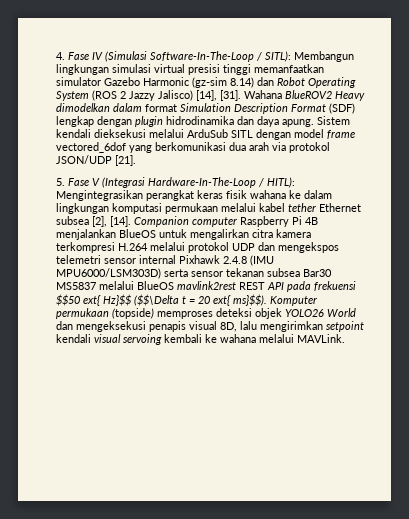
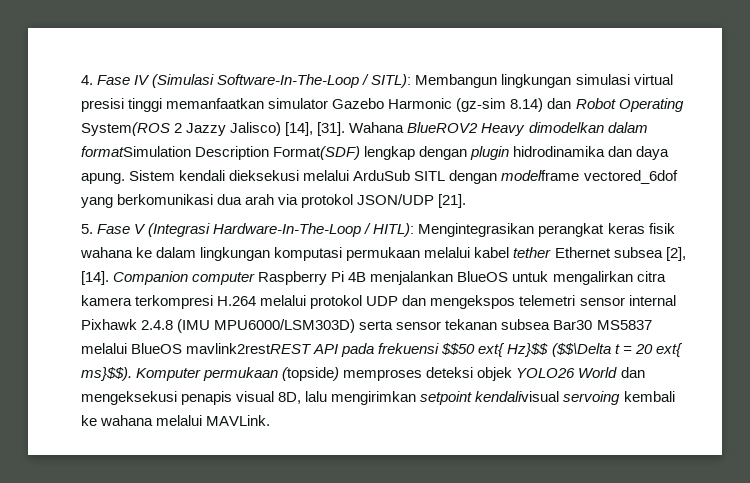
[55,90,117,101] System (ROS -> [81,122,171,136] System(ROS
[144,103,355,114] format Simulation Description Format (SDF) -> [81,146,361,160] formatSimulation Description Format(SDF)
[293,129,355,139] model frame -> [501,170,580,181] modelframe
[176,281,265,290] mavlink2rest REST -> [186,343,313,354] mavlink2restREST
[55,334,121,343] kendali visual -> [475,391,560,402] kendalivisual

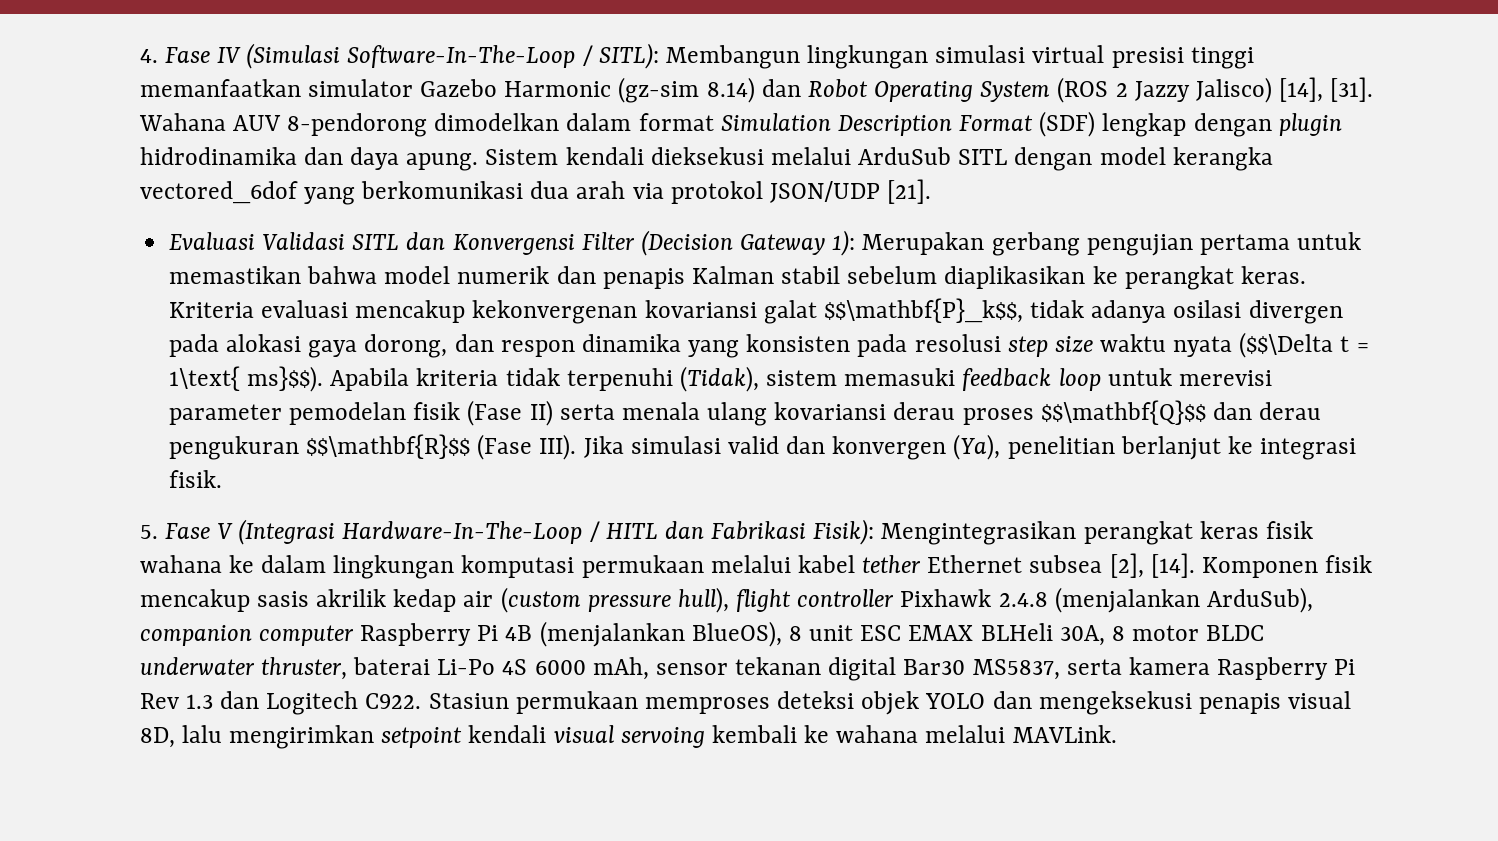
[81,122,171,136] System(ROS -> [980,77,1109,103] System (ROS
[407,122,648,136] [81,146,361,160] BlueROV2 Heavy dimodelkan dalam formatSimulation Description Format(SDF) -> [232,111,1096,137] AUV 8-pendorong dimodelkan dalam format Simulation Description Format (SDF)
[501,170,580,181] modelframe -> [1099,147,1273,171] model kerangka
(467, 201) none -> [168,230,1362,256] [168,266,1306,290] [168,298,1343,324] [168,332,1369,358] [168,366,1272,392] [168,400,1322,426] [168,434,1357,460] [168,470,222,488] // Evaluasi Validasi SITL dan Konvergensi Filter (Decision Gateway 1): Merupakan gerbang pengujian pertama untuk memastikan bahwa model numerik dan penapis Kalman stabil sebelum diaplikasikan ke perangkat keras. Kriteria evaluasi mencakup kekonvergenan kovariansi galat $$\mathbf{P}_k$$, tidak adanya osilasi divergen pada alokasi gaya dorong, dan respon dinamika yang konsisten pada resolusi step size waktu nyata ($$\Delta t = 1\text{ ms}$$). Apabila kriteria tidak terpenuhi (Tidak), sistem memasuki feedback loop untuk merevisi parameter pemodelan fisik (Fase II) serta menala ulang kovariansi derau proses $$\mathbf{Q}$$ dan derau pengukuran $$\mathbf{R}$$ (Fase III). Jika simulasi valid dan konvergen (Ya), penelitian berlanjut ke integrasi fisik.
[373,223,415,237] HITL): -> [605,519,875,545] HITL dan Fabrikasi Fisik):
[113,271,666,285] [81,295,676,309] [81,319,652,333] [81,343,683,357] [81,367,340,381] Companion computer Raspberry Pi 4B menjalankan BlueOS untuk mengalirkan citra kamera terkompresi H.264 melalui protokol UDP dan mengekspos telemetri sensor internal Pixhawk 2.4.8 (IMU MPU6000/LSM303D) serta sensor tekanan subsea Bar30 MS5837 melalui BlueOS mavlink2restREST API pada frekuensi $$50 ext{ Hz}$$ ($$\Delta t = 20 ext{ ms}$$). Komputer permukaan (topside) -> [1201,555,1373,578] [139,587,1313,613] [139,621,1265,647] [139,657,1356,681] [139,691,638,715] Komponen fisik mencakup sasis akrilik kedap air (custom pressure hull), flight controller Pixhawk 2.4.8 (menjalankan ArduSub), companion computer Raspberry Pi 4B (menjalankan BlueOS), 8 unit ESC EMAX BLHeli 30A, 8 motor BLDC underwater thruster, baterai Li-Po 4S 6000 mAh, sensor tekanan digital Bar30 MS5837, serta kamera Raspberry Pi Rev 1.3 dan Logitech C922. Stasiun permukaan
[516,367,618,378] YOLO26 World -> [925,693,986,709] YOLO
[475,391,560,402] kendalivisual -> [468,725,614,743] kendali visual

